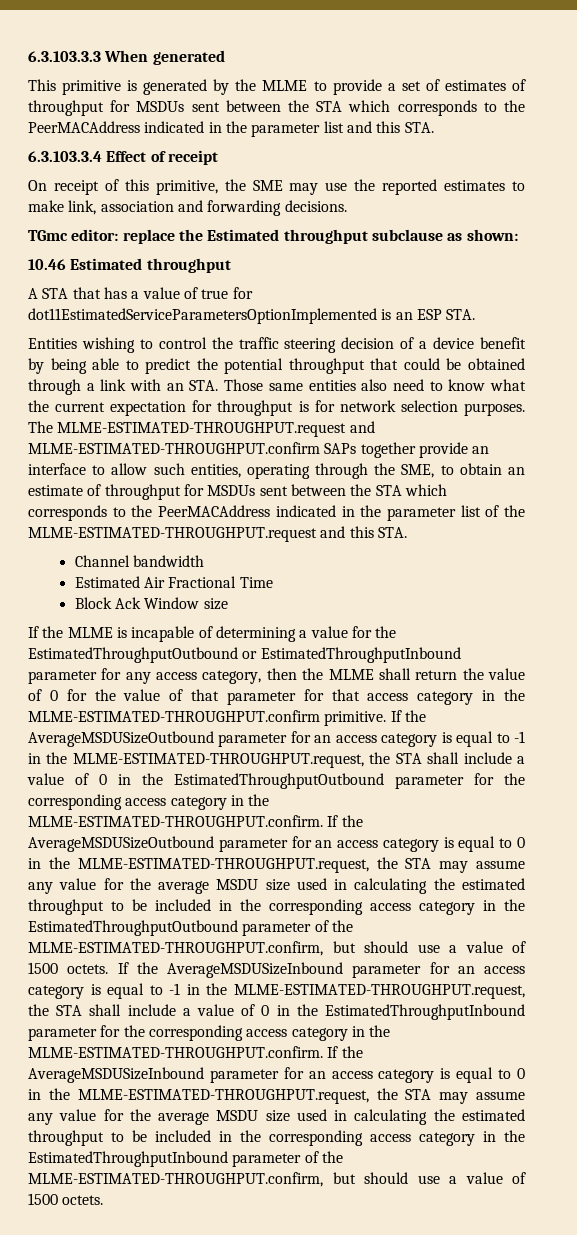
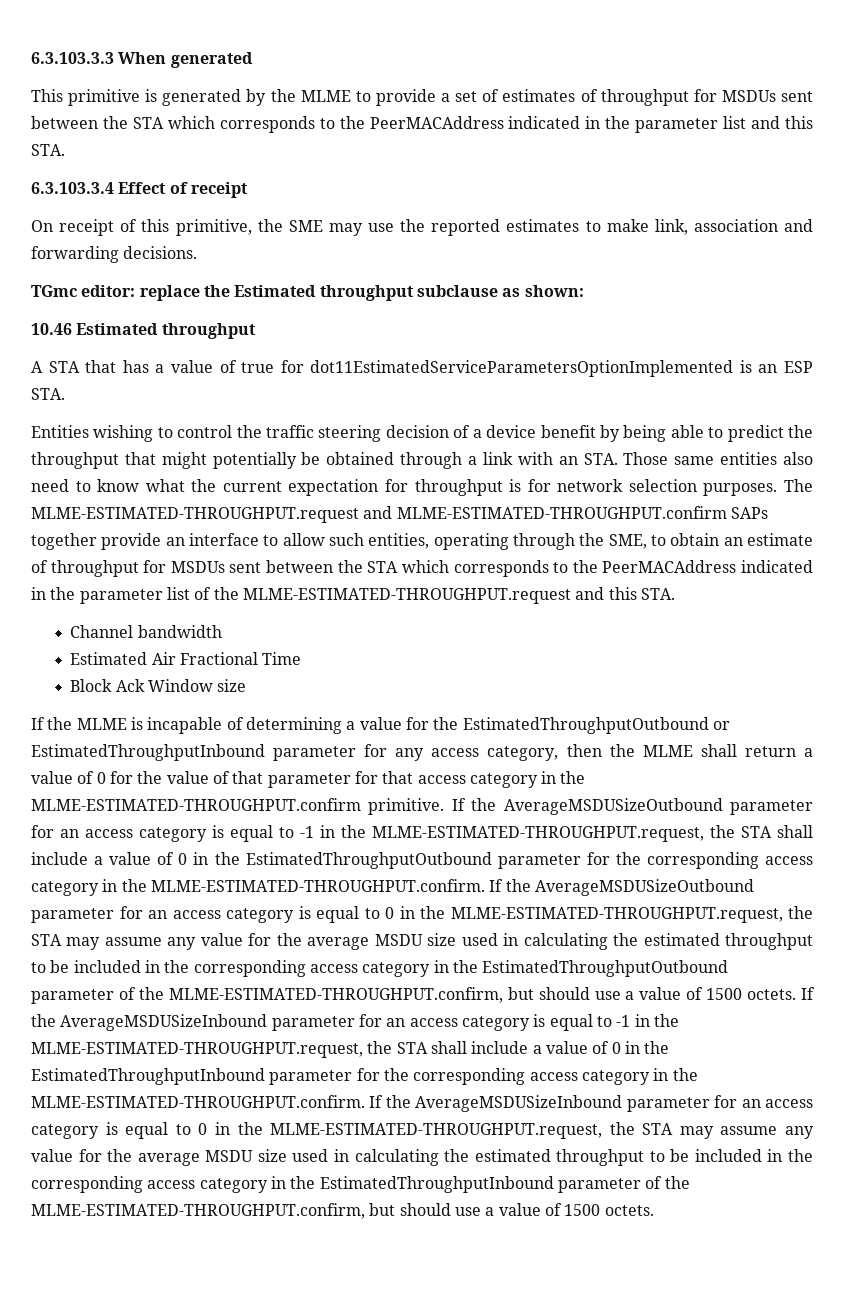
[224,358,284,374] potential -> (813, 431) none
[403,358,440,370] could -> [161,452,297,469] might potentially
[462,668,484,680] the -> [804,748,814,757] a

